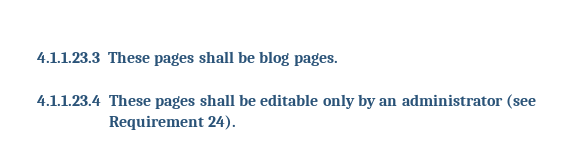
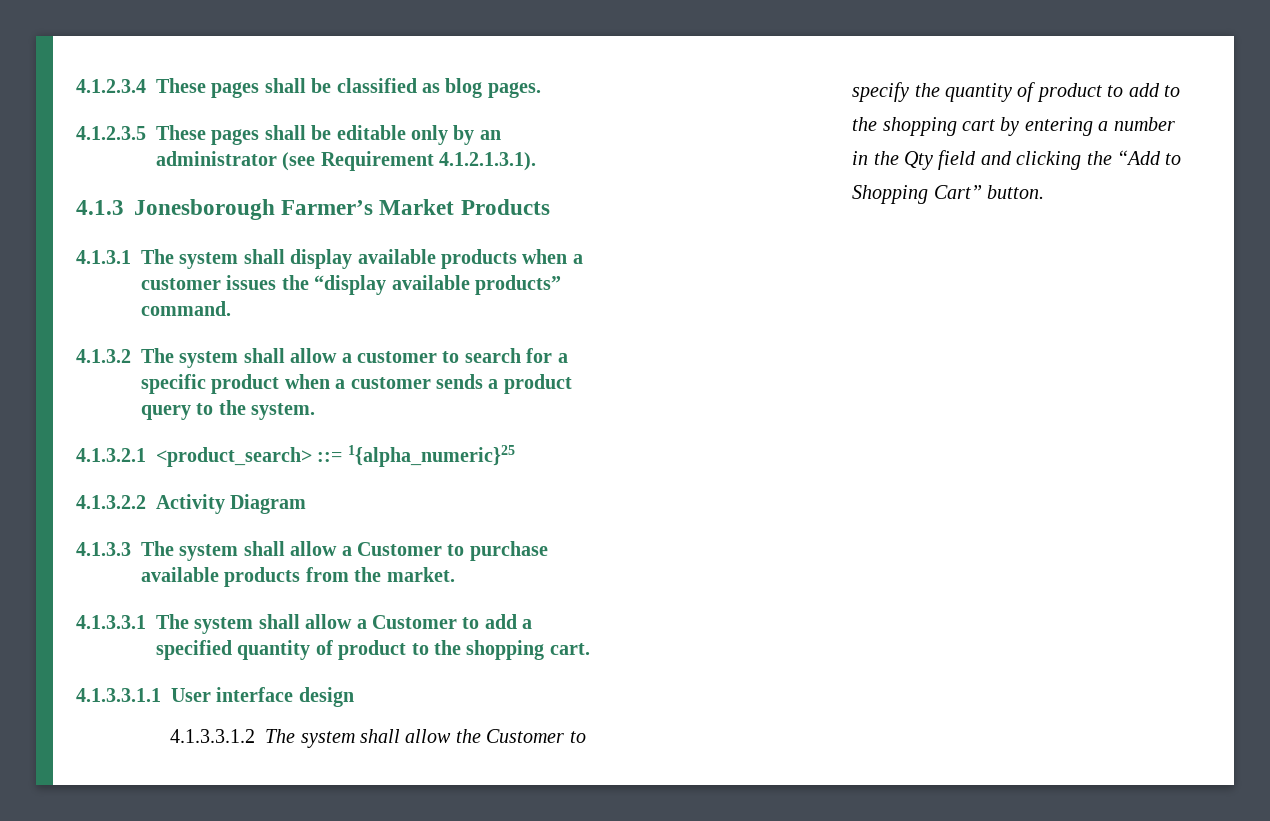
[37,51,255,66] 4.1.1.23.3 These pages shall be -> [76,78,440,98] 4.1.2.3.4 These pages shall be classified as
[37,95,101,106] 4.1.1.23.4 -> [76,126,146,140] 4.1.2.3.5
[208,115,237,130] 24). -> [439,152,537,171] [76,199,550,220] [76,249,583,269] [141,275,561,295] [141,301,231,316] [76,348,568,368] [141,374,572,394] [141,400,316,420] [76,445,515,467] [76,494,307,514] [76,541,548,561] [141,567,455,587] [76,614,533,634] [156,640,590,660] [76,687,354,707] [170,729,586,748] [852,82,1181,102] [852,117,1175,136] [852,150,1182,170] [852,185,1045,204] 4.1.2.1.3.1). // 4.1.3 Jonesborough Farmer’s Market Products // 4.1.3.1 The system shall display available products when a customer issues the “display available products” command. // 4.1.3.2 The system shall allow a customer to search for a specific product when a customer sends a product query to the system. // 4.1.3.2.1 <product_search> ::= 1{alpha_numeric}25 // 4.1.3.2.2 Activity Diagram // 4.1.3.3 The system shall allow a Customer to purchase available products from the market. // 4.1.3.3.1 The system shall allow a Customer to add a specified quantity of product to the shopping cart. // 4.1.3.3.1.1 User interface design // 4.1.3.3.1.2 The system shall allow the Customer to specify the quantity of product to add to the shopping cart by entering a number in the Qty field and clicking the “Add to Shopping Cart” button.

